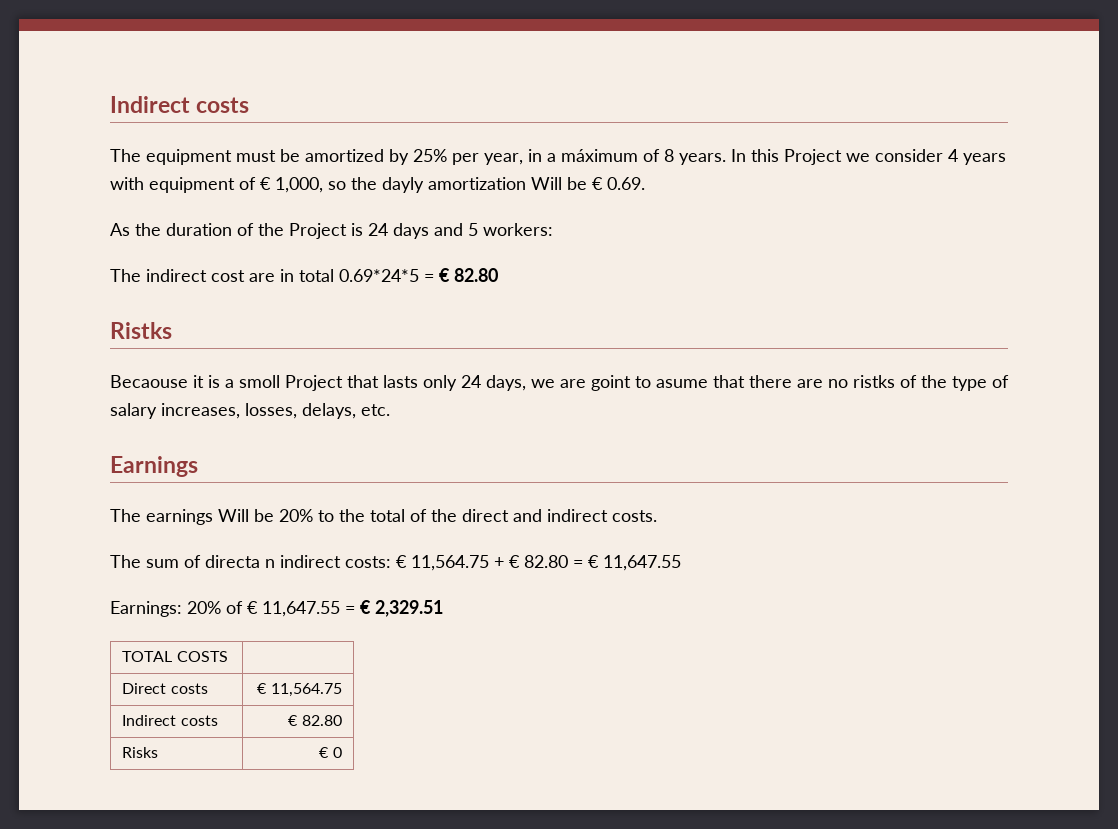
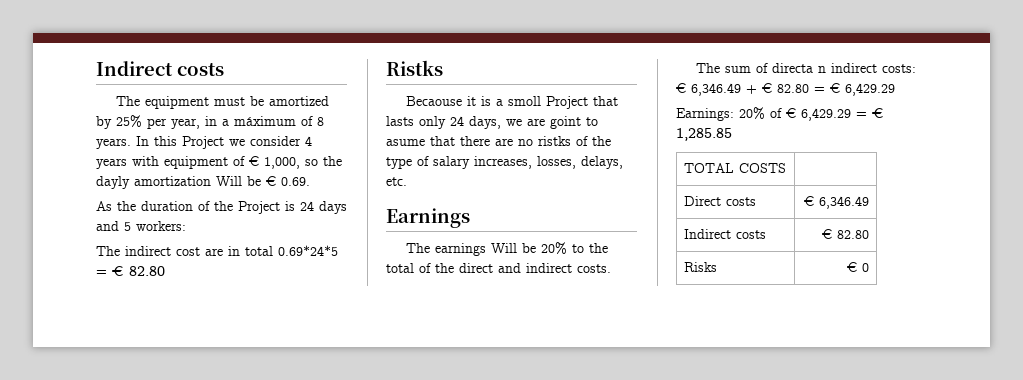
[411,555,489,571] 11,564.75 -> [691,83,741,96] 6,346.49
[603,555,681,571] 11,647.55 -> [845,83,895,96] 6,429.29
[262,600,443,617] 11,647.55 = € 2,329.51 -> [801,108,884,121] [676,128,732,141] 6,429.29 = € 1,285.85
[270,683,342,697] 11,564.75 -> [819,196,870,209] 6,346.49

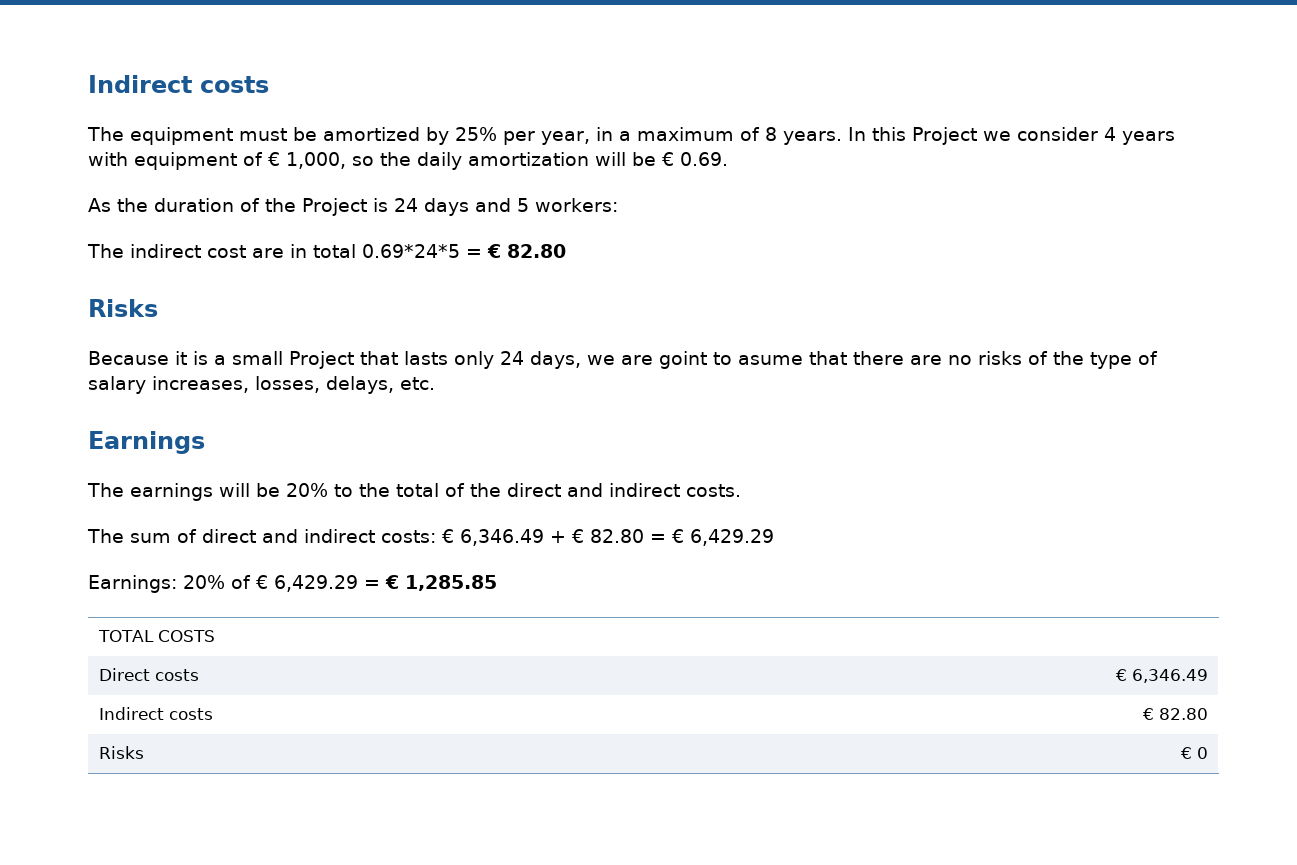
[234,116,296,126] máximum -> [637,127,734,141] maximum
[96,176,242,189] dayly amortization Will -> [417,152,626,170] daily amortization will
[386,60,443,76] [405,96,462,106] Ristks // Becaouse -> [88,299,158,317] [88,351,169,365] Risks // Because
[507,96,541,106] smoll -> [232,351,283,365] small
[538,136,571,146] ristks -> [978,351,1022,365] risks
[490,243,517,253] Will -> [219,483,250,497] will
[771,63,826,73] directa n -> [202,529,298,543] direct and

